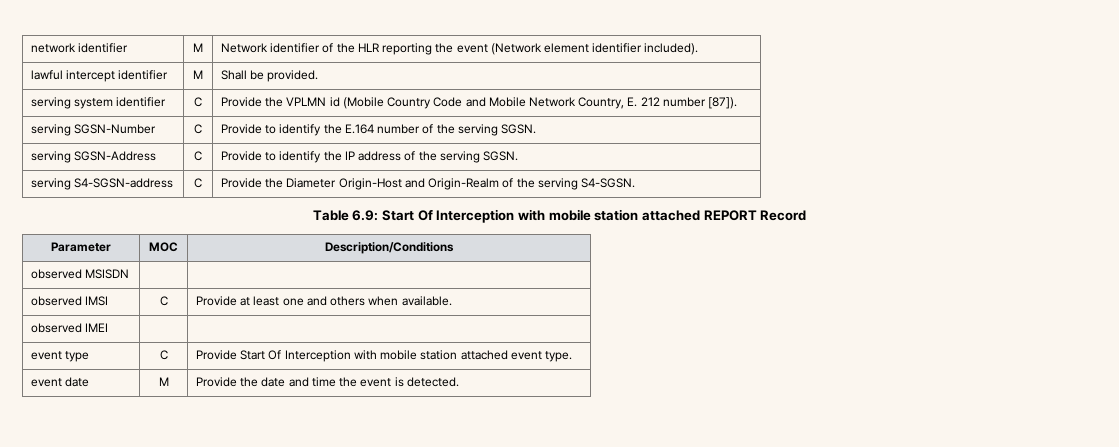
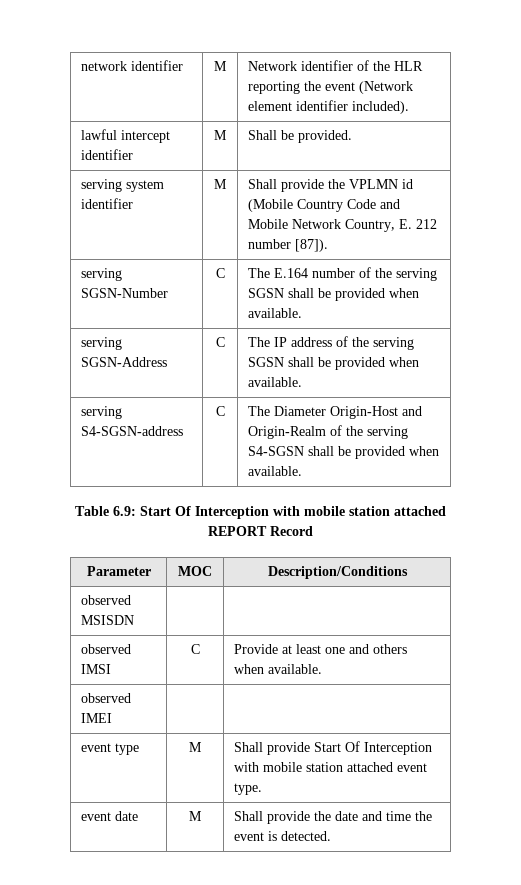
[194,97,202,107] [220,97,262,107] C | Provide -> [214,179,227,189] [248,179,325,192] M | Shall provide
[220,124,342,136] Provide to identify the -> [248,268,271,278] The
[500,124,536,134] SGSN. -> [248,288,420,301] [248,308,303,318] SGSN shall be provided when available.
[220,151,342,163] Provide to identify the -> [248,337,271,347] The
[482,151,518,161] SGSN. -> [248,357,420,370] [248,377,303,387] SGSN shall be provided when available.
[220,178,284,188] Provide the -> [248,406,271,416] The
[580,178,635,188] S4-SGSN. -> [248,446,440,459] [248,466,303,476] S4-SGSN shall be provided when available.
[159,350,168,360] [195,350,237,360] C | Provide -> [189,742,202,752] [234,742,311,755] M | Shall provide
[195,377,237,387] Provide -> [234,811,311,824] Shall provide

